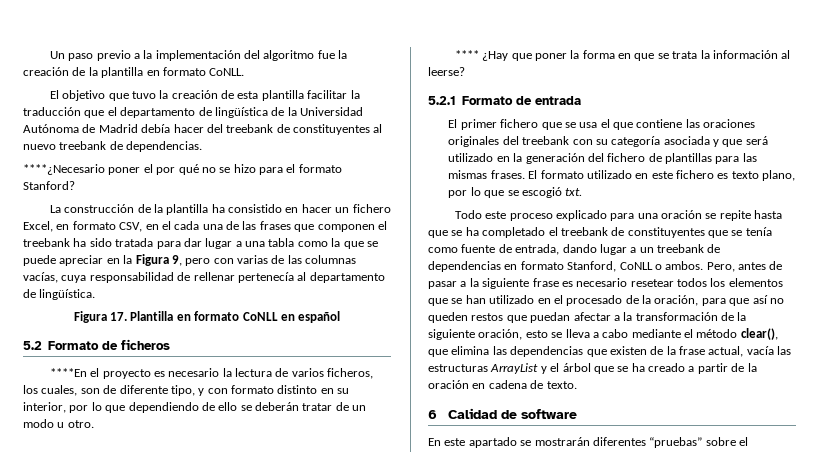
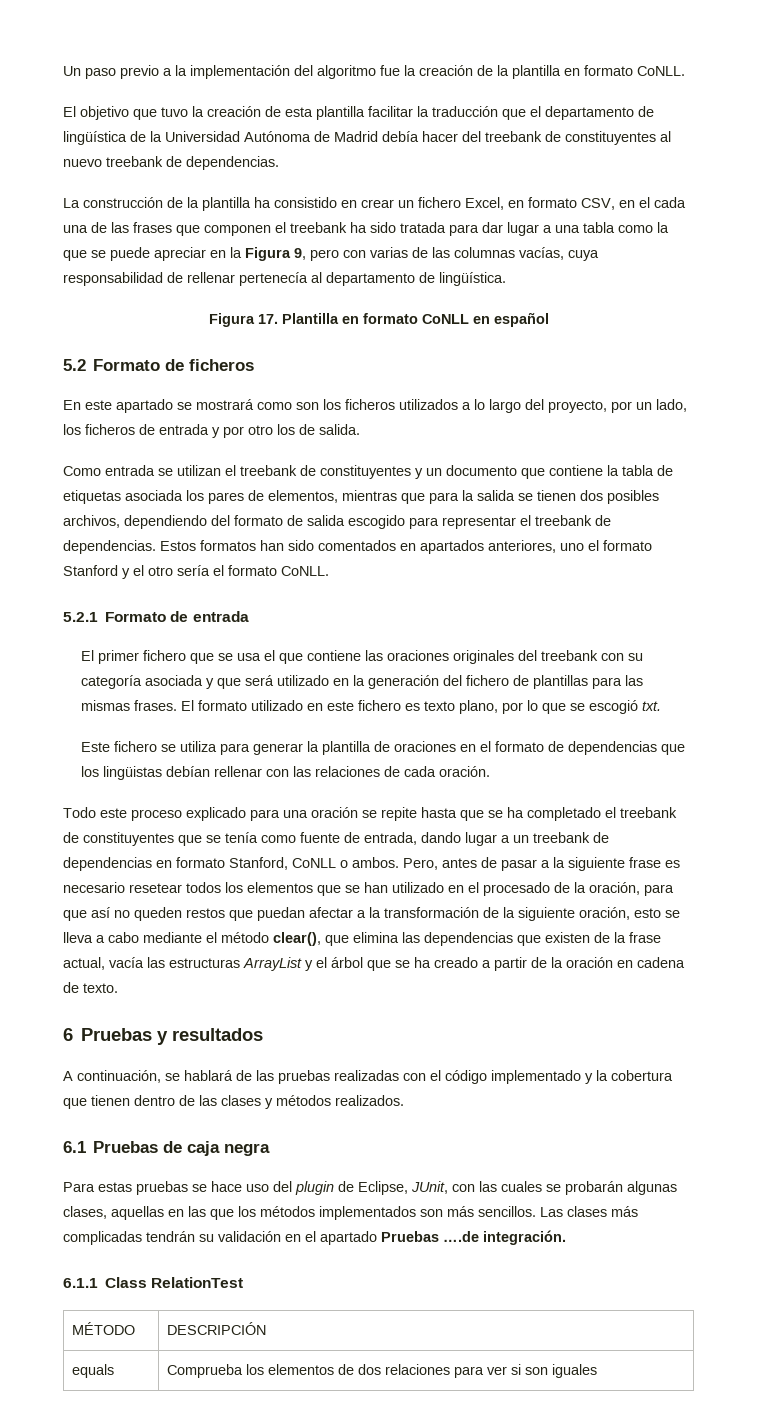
[23,164,342,175] [23,181,75,190] // ****¿Necesario poner el por qué no se hizo para el formato Stanford? -> (279, 163) none
[301,204,332,213] hacer -> [361,199,394,208] crear
[49,368,374,379] [23,385,350,396] [23,402,367,413] [23,419,94,428] [454,50,791,61] [428,67,465,76] ****En el proyecto es necesario la lectura de varios ficheros, los cuales, son de diferente tipo, y con formato distinto en su interior, por lo que dependiendo de ello se deberán tratar de un modo u otro. // **** ¿Hay que poner la forma en que se trata la información al leerse? -> [63,399,687,413] [63,424,360,438] [63,465,673,479] [63,490,659,504] [63,515,611,529] [63,540,652,554] [63,565,329,579] En este apartado se mostrará como son los ficheros utilizados a lo largo del proyecto, por un lado, los ficheros de entrada y por otro los de salida. // Como entrada se utilizan el treebank de constituyentes y un documento que contiene la tabla de etiquetas asociada los pares de elementos, mientras que para la salida se tienen dos posibles archivos, dependiendo del formato de salida escogido para representar el treebank de dependencias. Estos formatos han sido comentados en apartados anteriores, uno el formato Stanford y el otro sería el formato CoNLL.
(583, 192) none -> [81,741,686,755] [81,766,491,780] // Este fichero se utiliza para generar la plantilla de oraciones en el formato de dependencias que los lingüistas debían rellenar con las relaciones de cada oración.
[448,408,578,419] [428,437,748,448] Calidad de software // En este apartado se mostrarán diferentes “pruebas” sobre el -> [81,1028,264,1045] [63,1070,673,1084] [63,1095,404,1109] [63,1141,271,1156] [63,1181,677,1195] [63,1206,638,1220] [63,1230,566,1245] [63,1277,244,1288] [71,1322,135,1335] [166,1322,266,1335] [71,1364,114,1378] [166,1364,597,1378] Pruebas y resultados // A continuación, se hablará de las pruebas realizadas con el código implementado y la cobertura que tienen dentro de las clases y métodos realizados. // 6.1 Pruebas de caja negra // Para estas pruebas se hace uso del plugin de Eclipse, JUnit, con las cuales se probarán algunas clases, aquellas en las que los métodos implementados son más sencillos. Las clases más complicadas tendrán su validación en el apartado Pruebas ….de integración. // 6.1.1 Class RelationTest // MÉTODO | DESCRIPCIÓN // equals | Comprueba los elementos de dos relaciones para ver si son iguales

